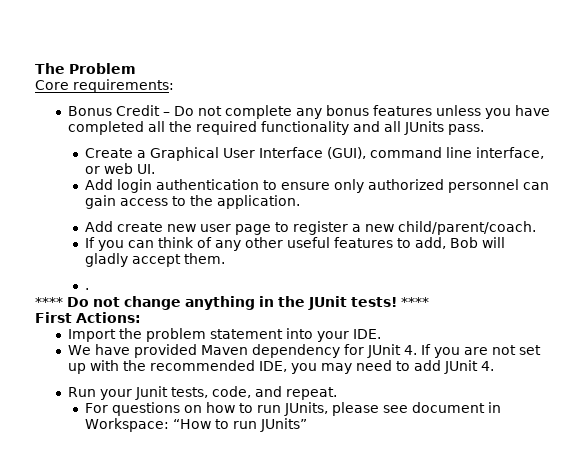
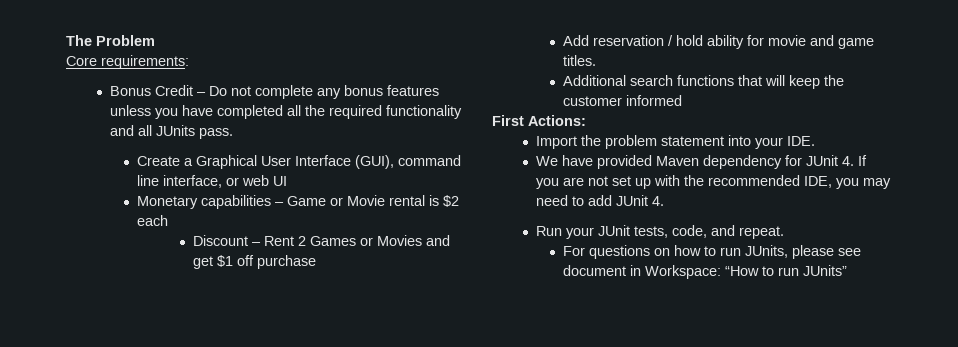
[137,164,156,174] [85,179,550,193] [85,195,301,209] [85,221,537,235] [85,237,506,251] [85,253,226,267] [85,288,90,290] [35,296,429,310] UI. // Add login authentication to ensure only authorized personnel can gain access to the application. // Add create new user page to register a new child/parent/coach. // If you can think of any other useful features to add, Bob will gladly accept them. // . // **** Do not change anything in the JUnit tests! **** -> [273,176,288,186] [137,195,460,209] [137,215,169,226] [192,235,450,246] [192,255,316,269] [563,35,875,49] [563,55,597,66] [563,75,845,89] [563,95,683,106] UI // Monetary capabilities – Game or Movie rental is $2 each // Discount – Rent 2 Games or Movies and get $1 off purchase // Add reservation / hold ability for movie and game titles. // Additional search functions that will keep the customer informed
[134,386,168,400] Junit -> [597,225,630,236] JUnit

